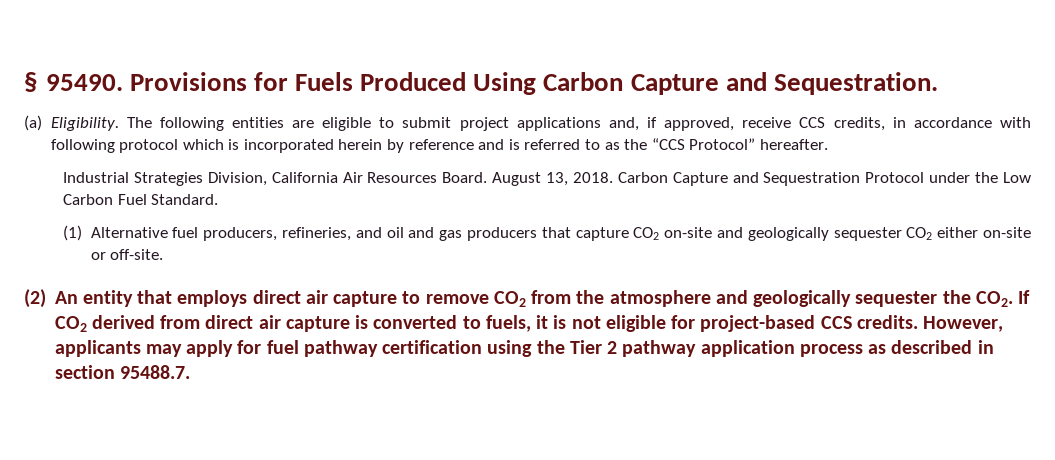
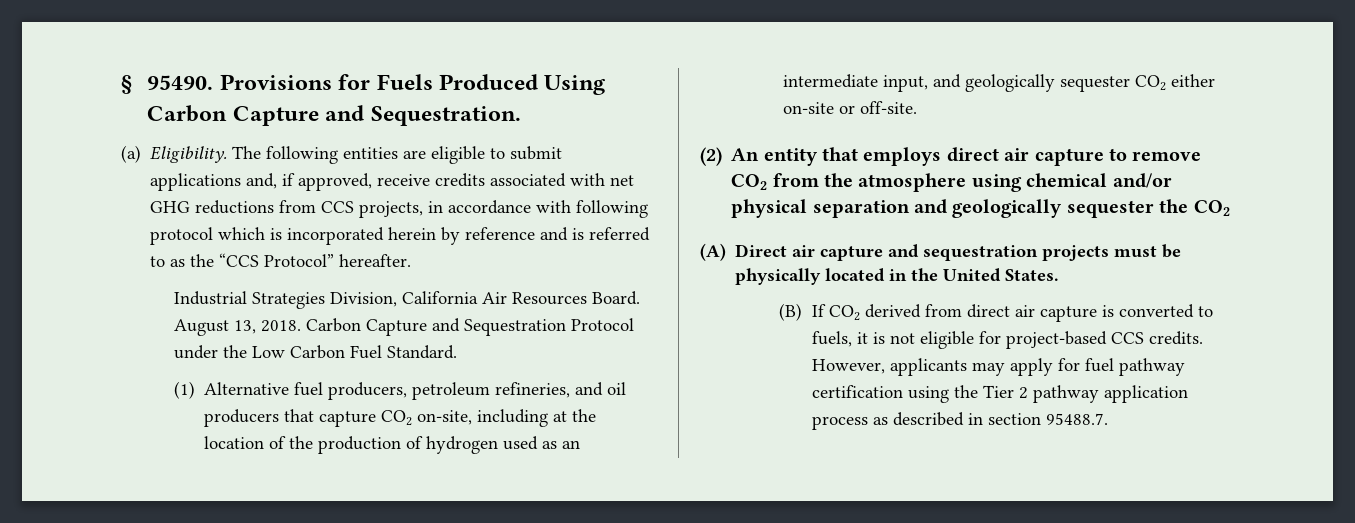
[459,117,509,131] project -> (563, 153) none
[799,117,885,131] CCS credits, -> [435,173,635,187] [150,200,424,218] credits associated with net GHG reductions from CCS projects,
(278, 234) none -> [412,382,491,400] petroleum
[408,227,463,241] and gas -> (627, 388) none
[664,227,713,238] on-site -> [417,409,597,427] [204,436,581,454] [783,74,929,92] on-site, including at the location of the production of hydrogen used as an intermediate input,
[715,290,1014,307] and geologically sequester the CO2. -> [971,173,1172,192] [731,199,1230,218] [700,243,1182,261] [735,268,1060,285] [779,303,803,321] using chemical and/or physical separation and geologically sequester the CO2 // (A) Direct air capture and sequestration projects must be physically located in the United States. // (B)

